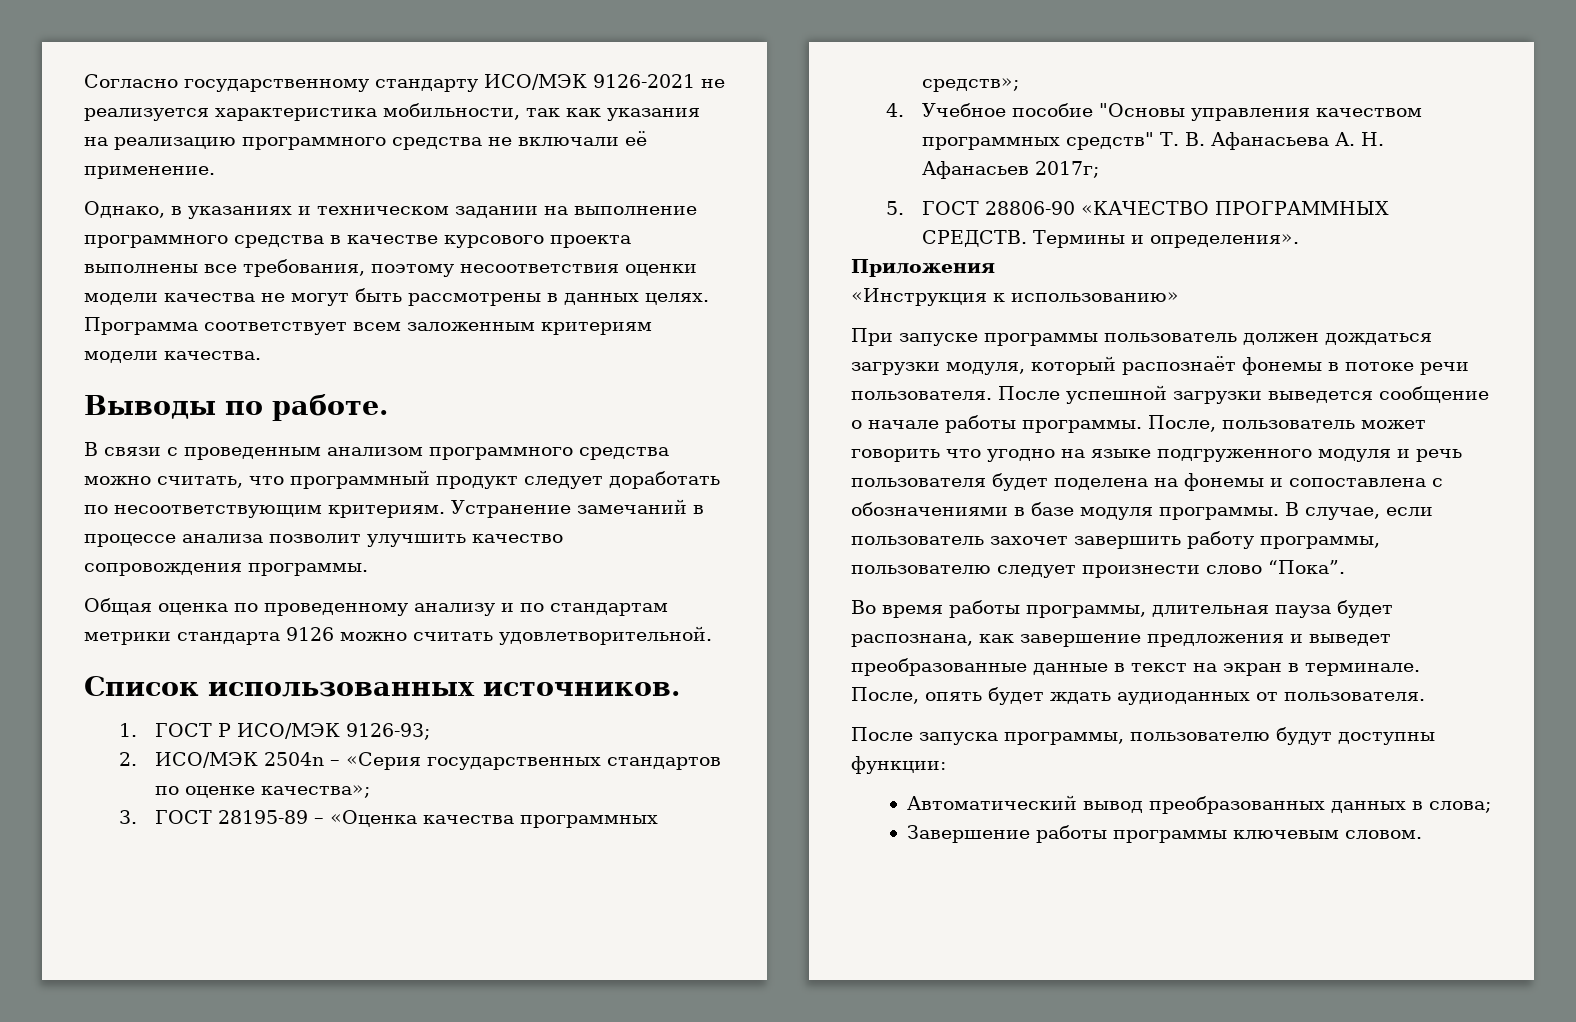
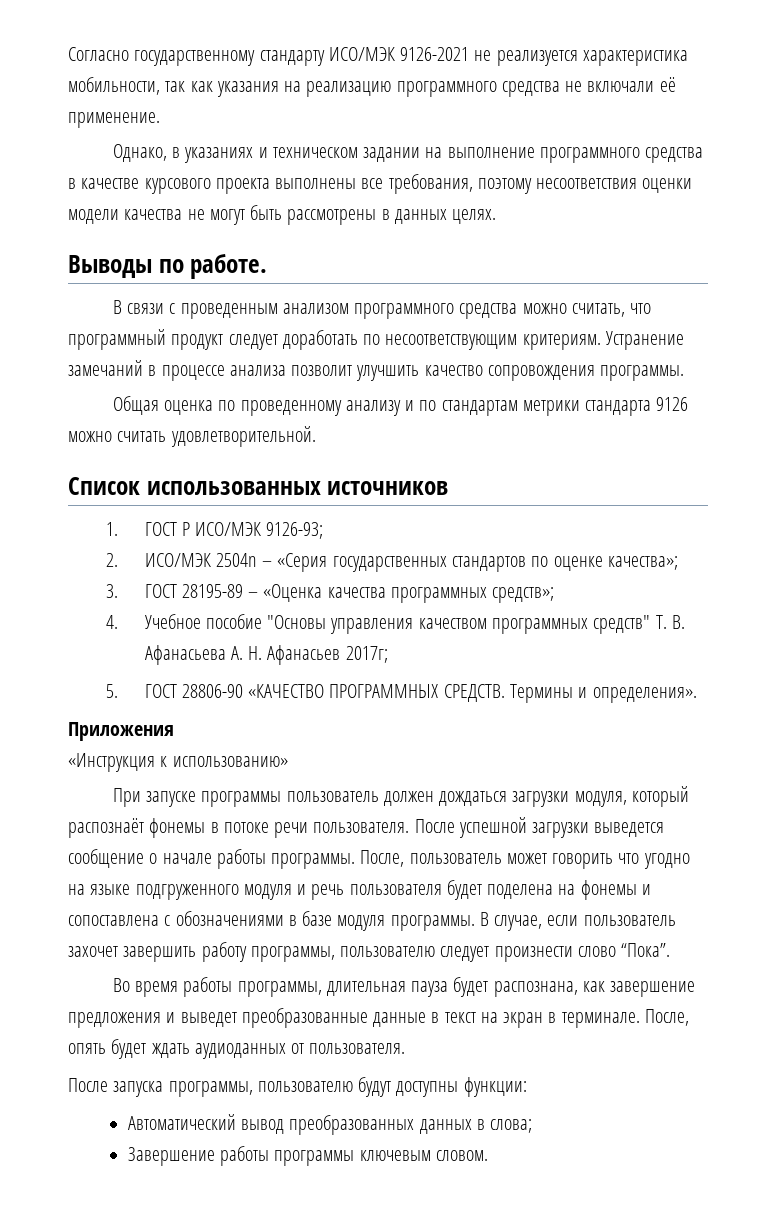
[84,317,652,335] [84,351,261,363] Программа соответствует всем заложенным критериям модели качества. -> (497, 216) none
[483,681,680,696] источников. -> [327,481,449,495] источников

